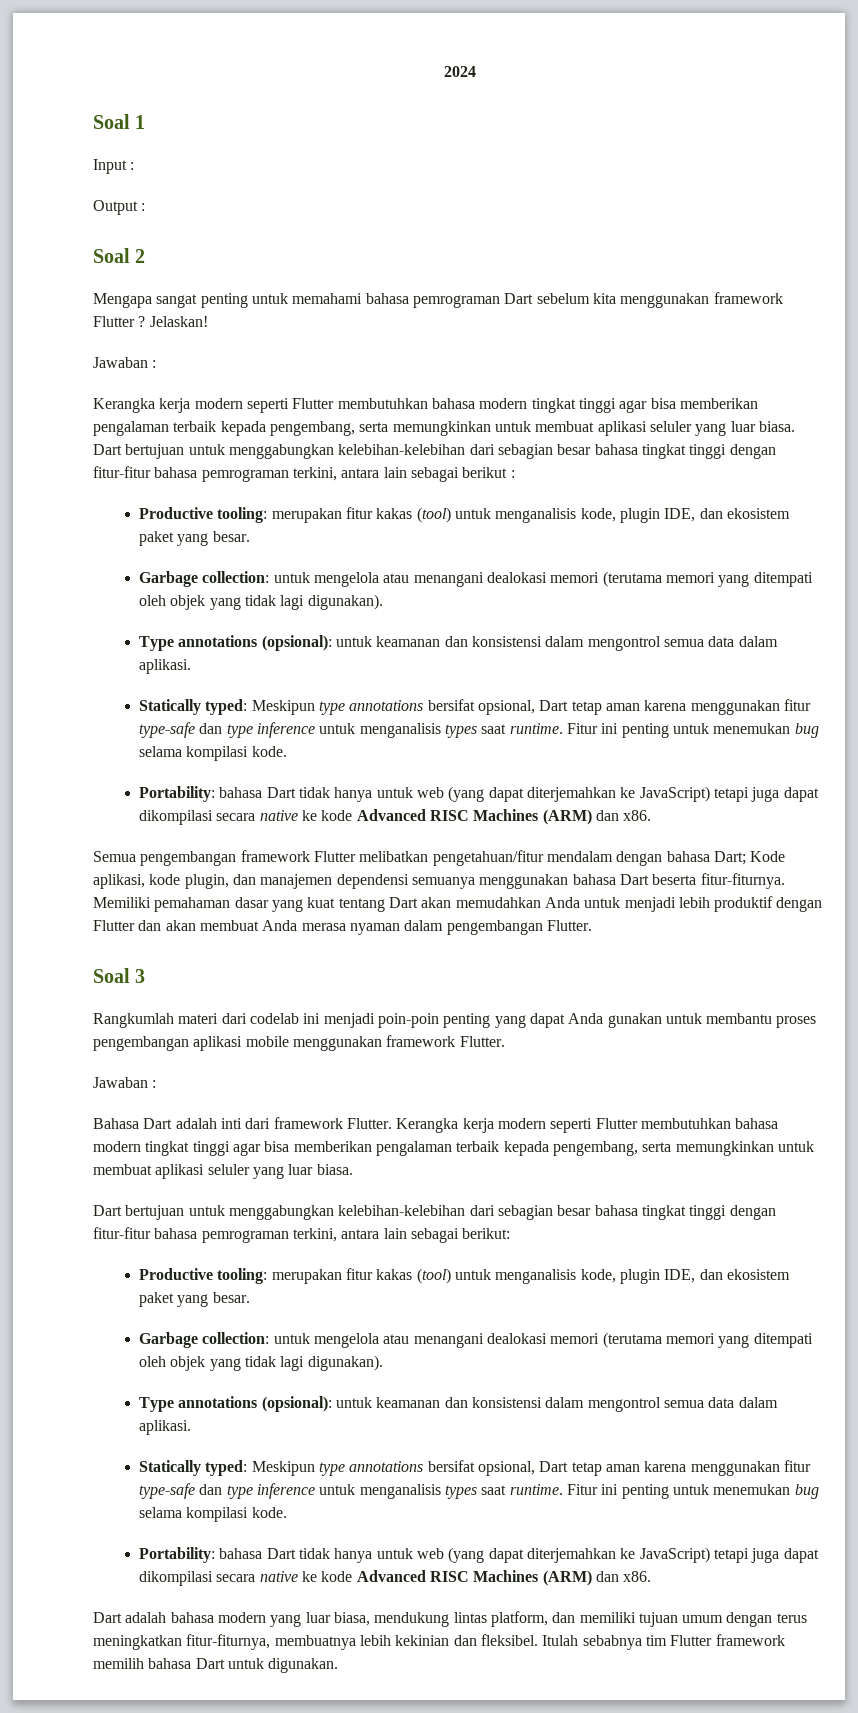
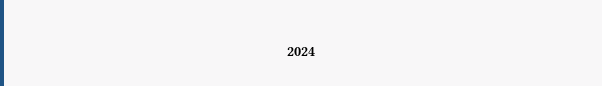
[93,114,146,129] [93,159,135,174] [93,200,146,215] [93,248,146,263] [93,292,783,308] [93,316,208,327] [93,357,157,368] [93,398,758,413] [93,421,795,436] [93,444,776,459] [93,466,515,482] [139,507,790,523] [139,531,250,546] [139,571,813,587] [139,594,383,610] [139,635,778,651] [139,659,192,674] [139,699,811,715] [139,722,819,738] [139,746,287,761] [139,786,819,802] [139,809,652,825] [93,850,786,866] [93,873,785,889] [93,896,823,912] [93,920,592,935] [93,968,146,983] [93,1013,817,1028] [93,1035,505,1051] [93,1077,157,1088] [93,1117,779,1133] [93,1141,814,1156] [93,1164,353,1179] [93,1205,776,1220] [93,1227,511,1243] [139,1268,790,1284] [139,1292,250,1307] [139,1332,813,1348] [139,1355,383,1371] [139,1396,778,1412] [139,1420,192,1435] [139,1460,811,1476] [139,1483,819,1499] [139,1507,287,1522] [139,1547,819,1563] [139,1570,652,1586] [93,1611,807,1627] [93,1634,785,1650] [93,1658,339,1673] // Soal 1 // Input : // Output : // Soal 2 // Mengapa sangat penting untuk memahami bahasa pemrograman Dart sebelum kita menggunakan framework Flutter ? Jelaskan! // Jawaban : // Kerangka kerja modern seperti Flutter membutuhkan bahasa modern tingkat tinggi agar bisa memberikan pengalaman terbaik kepada pengembang, serta memungkinkan untuk membuat aplikasi seluler yang luar biasa. Dart bertujuan untuk menggabungkan kelebihan-kelebihan dari sebagian besar bahasa tingkat tinggi dengan fitur-fitur bahasa pemrograman terkini, antara lain sebagai berikut : // Productive tooling: merupakan fitur kakas (tool) untuk menganalisis kode, plugin IDE, dan ekosistem paket yang besar. // Garbage collection: untuk mengelola atau menangani dealokasi memori (terutama memori yang ditempati oleh objek yang tidak lagi digunakan). // Type annotations (opsional): untuk keamanan dan konsistensi dalam mengontrol semua data dalam aplikasi. // Statically typed: Meskipun type annotations bersifat opsional, Dart tetap aman karena menggunakan fitur type-safe dan type inference untuk menganalisis types saat runtime. Fitur ini penting untuk menemukan bug selama kompilasi kode. // Portability: bahasa Dart tidak hanya untuk web (yang dapat diterjemahkan ke JavaScript) tetapi juga dapat dikompilasi secara native ke kode Advanced RISC Machines (ARM) dan x86. // Semua pengembangan framework Flutter melibatkan pengetahuan/fitur mendalam dengan bahasa Dart; Kode aplikasi, kode plugin, dan manajemen dependensi semuanya menggunakan bahasa Dart beserta fitur-fiturnya. Memiliki pemahaman dasar yang kuat tentang Dart akan memudahkan Anda untuk menjadi lebih produktif dengan Flutter dan akan membuat Anda merasa nyaman dalam pengembangan Flutter. // Soal 3 // Rangkumlah materi dari codelab ini menjadi poin-poin penting yang dapat Anda gunakan untuk membantu proses pengembangan aplikasi mobile menggunakan framework Flutter. // Jawaban : // Bahasa Dart adalah inti dari framework Flutter. Kerangka kerja modern seperti Flutter membutuhkan bahasa modern tingkat tinggi agar bisa memberikan pengalaman terbaik kepada pengembang, serta memungkinkan untuk membuat aplikasi seluler yang luar biasa. // Dart bertujuan untuk menggabungkan kelebihan-kelebihan dari sebagian besar bahasa tingkat tinggi dengan fitur-fitur bahasa pemrograman terkini, antara lain sebagai berikut: // Productive tooling: merupakan fitur kakas (tool) untuk menganalisis kode, plugin IDE, dan ekosistem paket yang besar. // Garbage collection: untuk mengelola atau menangani dealokasi memori (terutama memori yang ditempati oleh objek yang tidak lagi digunakan). // Type annotations (opsional): untuk keamanan dan konsistensi dalam mengontrol semua data dalam aplikasi. // Statically typed: Meskipun type annotations bersifat opsional, Dart tetap aman karena menggunakan fitur type-safe dan type inference untuk menganalisis types saat runtime. Fitur ini penting untuk menemukan bug selama kompilasi kode. // Portability: bahasa Dart tidak hanya untuk web (yang dapat diterjemahkan ke JavaScript) tetapi juga dapat dikompilasi secara native ke kode Advanced RISC Machines (ARM) dan x86. // Dart adalah bahasa modern yang luar biasa, mendukung lintas platform, dan memiliki tujuan umum dengan terus meningkatkan fitur-fiturnya, membuatnya lebih kekinian dan fleksibel. Itulah sebabnya tim Flutter framework memilih bahasa Dart untuk digunakan. -> (315, 51) none

